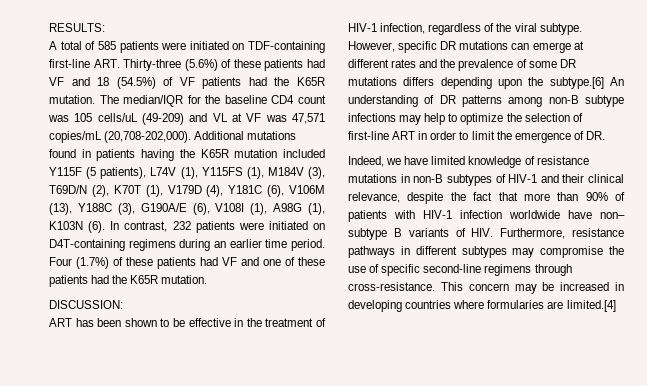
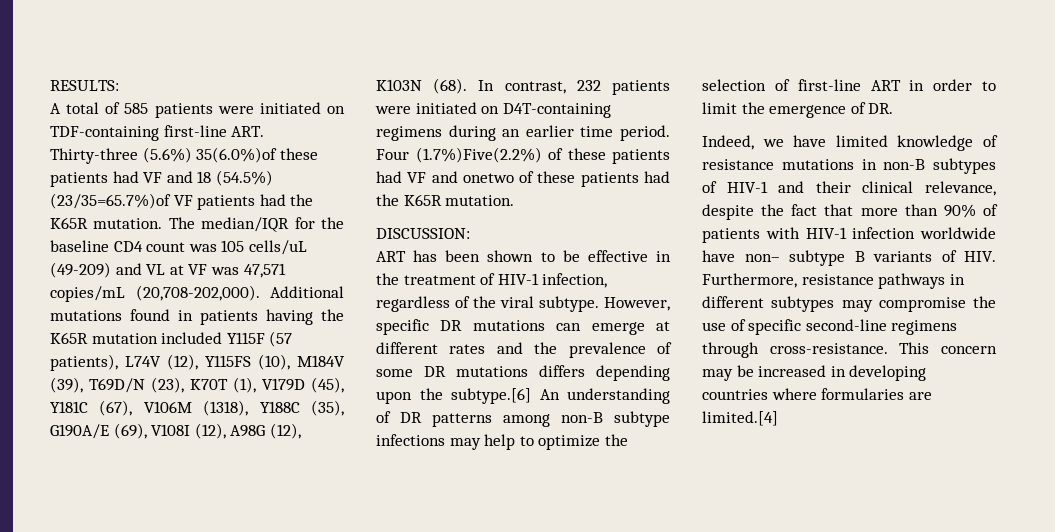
[221,59,232,68] of -> [196,147,278,163] 35(6.0%)of
[163,77,174,86] of -> [50,193,171,209] (23/35=65.7%)of
[86,167,97,179] (5 -> [269,331,293,347] (57
[180,167,325,179] [49,185,325,197] [49,203,325,215] [49,221,106,233] (1), Y115FS (1), M184V (3), T69D/N (2), K70T (1), V179D (4), Y181C (6), V106M (13), Y188C (3), G190A/E (6), V108I (1), A98G (1), K103N (6). -> [166,354,345,370] [50,377,344,393] [50,400,344,416] [50,423,301,439] [376,78,468,94] (12), Y115FS (10), M184V (39), T69D/N (23), K70T (1), V179D (45), Y181C (67), V106M (1318), Y188C (35), G190A/E (69), V108I (12), A98G (12), K103N (68).
[76,257,281,269] (1.7%) of these patients had VF and one -> [415,147,670,164] [376,171,514,183] (1.7%)Five(2.2%) of these patients had VF and onetwo

